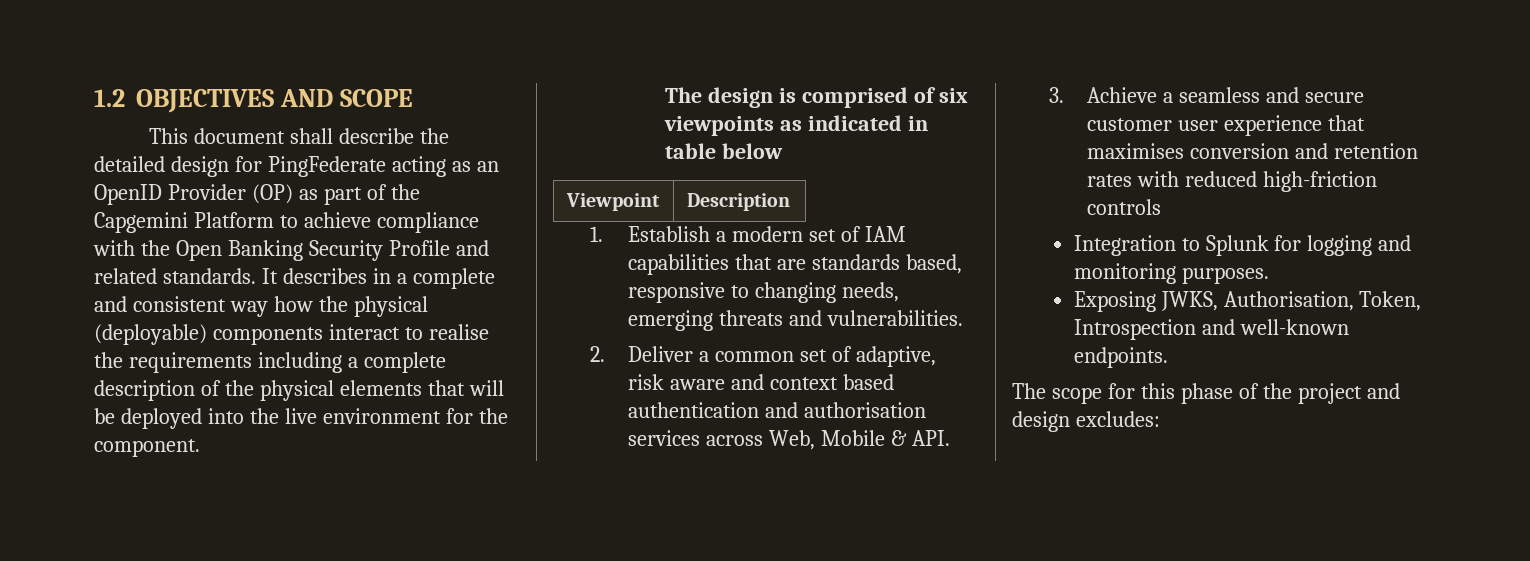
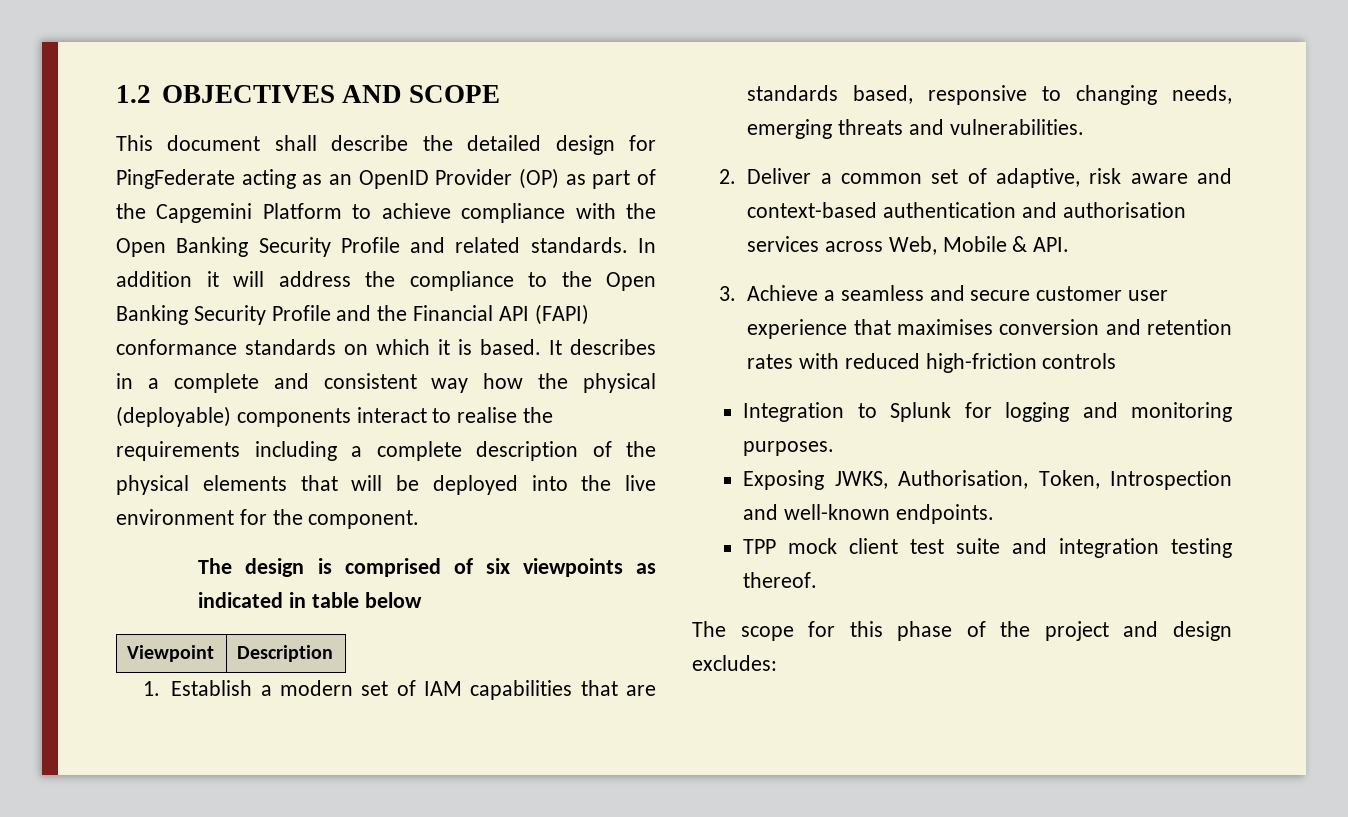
(256, 276) none -> [638,238,656,253] [116,271,656,291] [116,304,589,325] [116,339,541,355] In addition it will address the compliance to the Open Banking Security Profile and the Financial API (FAPI) conformance standards on which it is based.
[769,374,894,390] context based -> [747,202,878,218] context-based
(1168, 357) none -> [743,538,1232,558] [743,572,818,588] // TPP mock client test suite and integration testing thereof.

